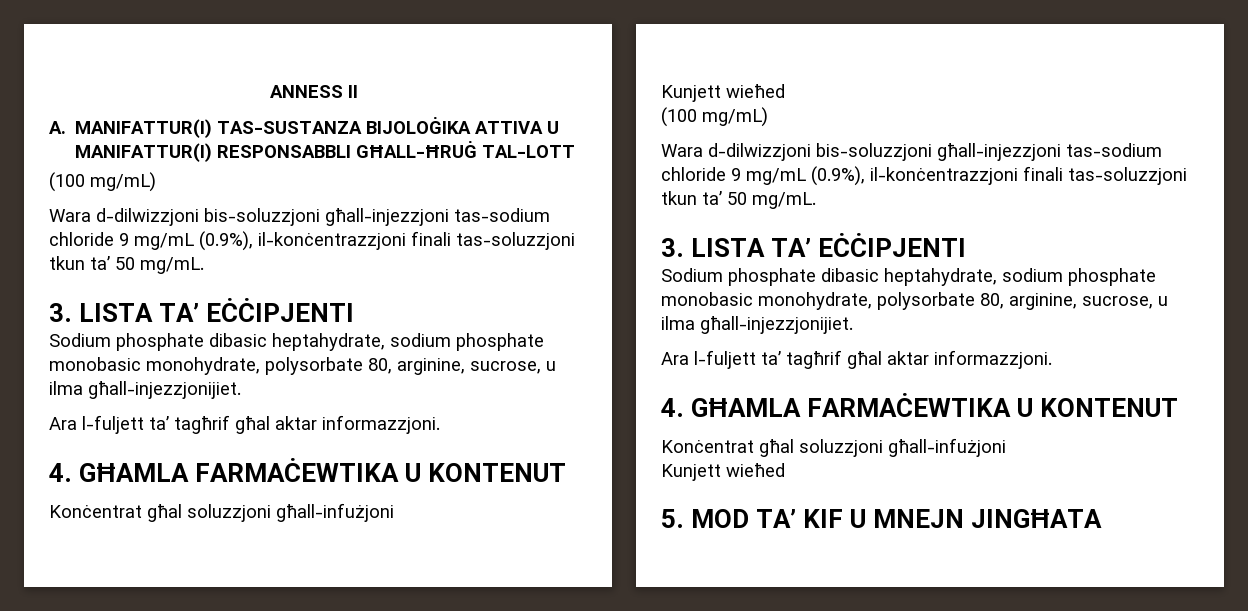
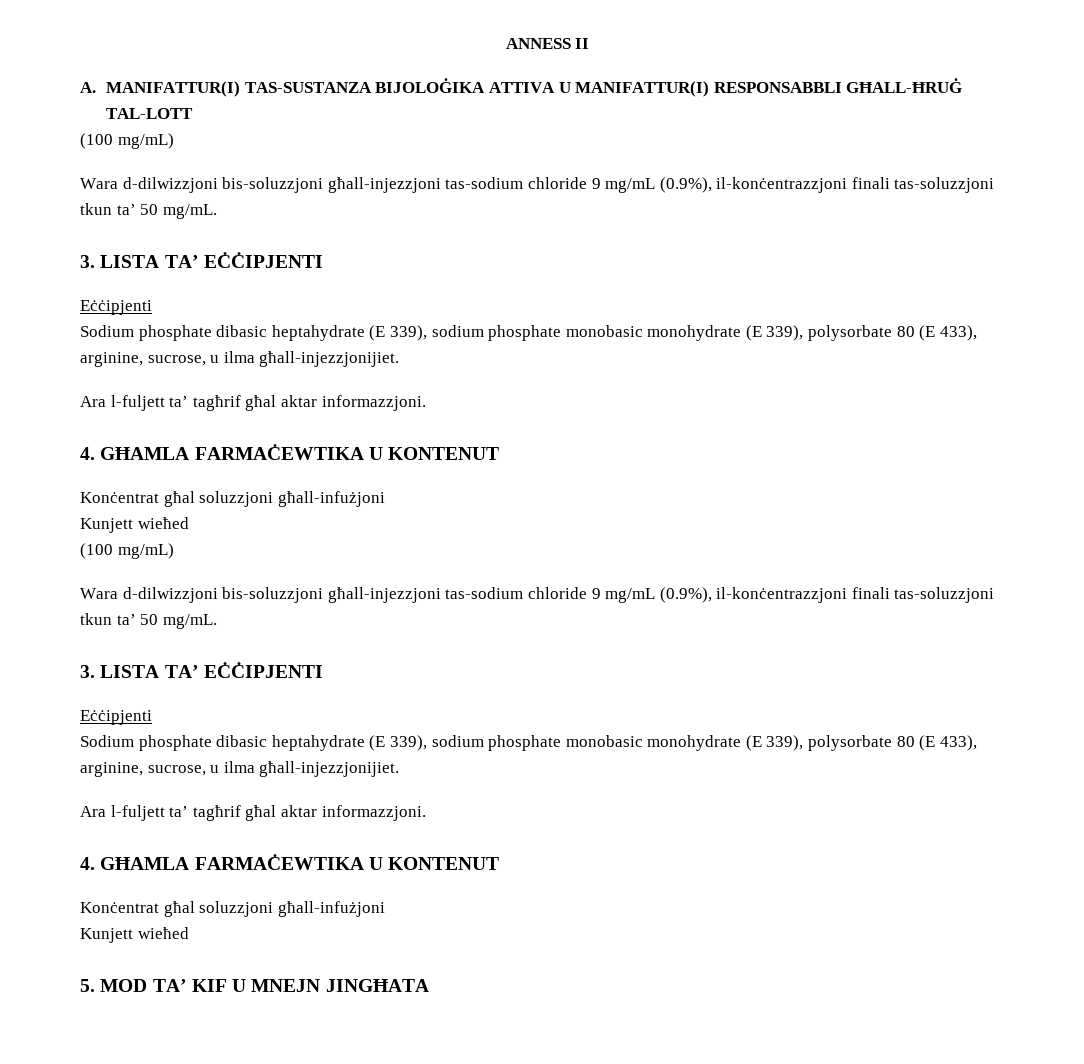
[49,333,544,351] [49,357,392,375] // Sodium phosphate dibasic heptahydrate, sodium phosphate monobasic monohydrate, polysorbate 80, -> [80,300,152,315] [80,325,977,341] // Eċċipjenti // Sodium phosphate dibasic heptahydrate (E 339), sodium phosphate monobasic monohydrate (E 339), polysorbate 80 (E 433),
[661,268,1156,286] [661,292,1004,310] // Sodium phosphate dibasic heptahydrate, sodium phosphate monobasic monohydrate, polysorbate 80, -> [80,710,152,725] [80,735,977,751] // Eċċipjenti // Sodium phosphate dibasic heptahydrate (E 339), sodium phosphate monobasic monohydrate (E 339), polysorbate 80 (E 433),

